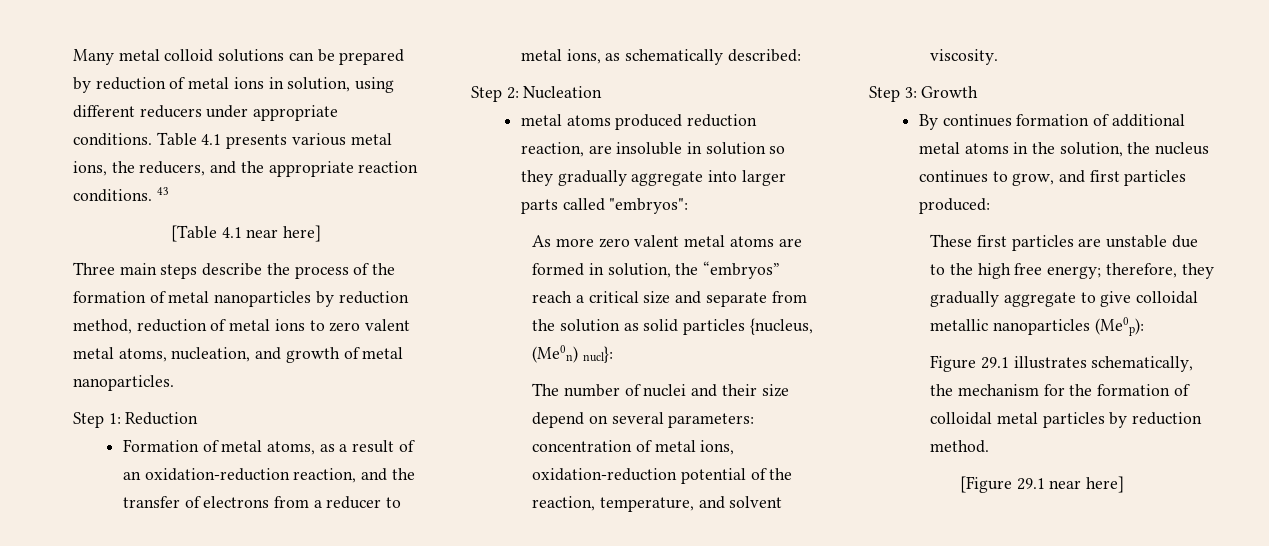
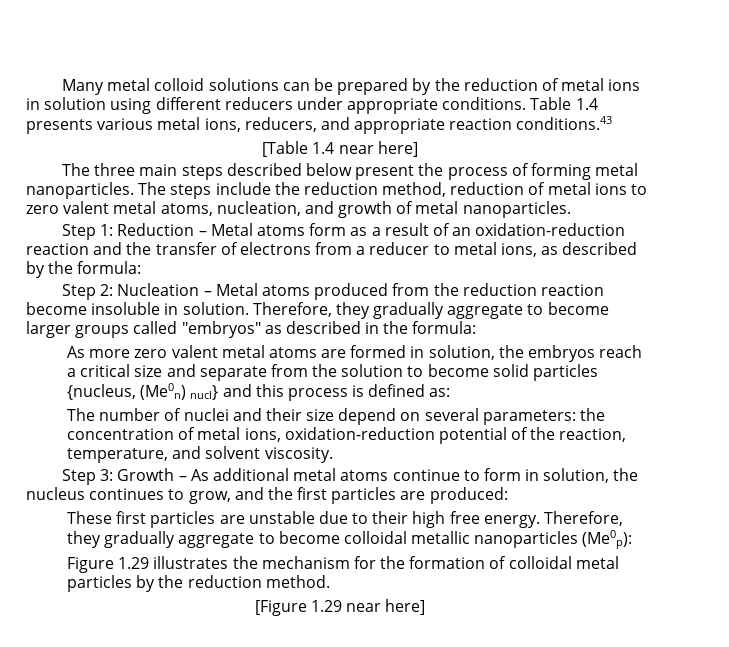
(91, 85) none -> [434,78,460,91] the
[287,77,351,92] solution, -> [44,97,107,110] solution
[201,134,222,145] 4.1 -> [575,98,598,110] 1.4
[111,161,135,173] the -> (241, 125) none
[240,161,264,173] the -> (350, 123) none
[73,187,169,202] conditions. 43 -> [516,116,613,130] conditions.43
[221,227,242,238] 4.1 -> [312,142,335,154] 1.4
[73,262,396,279] [73,291,334,307] Three main steps describe the process of the formation of metal nanoparticles by -> [62,163,639,180] [26,182,300,199] The three main steps described below present the process of forming metal nanoparticles. The steps include the
[122,439,316,455] // Formation of metal atoms, -> [198,223,347,236] – Metal atoms form
[293,468,357,483] reaction, -> [26,243,89,255] reaction
[625,49,801,65] schematically described: -> [562,242,638,255] [26,261,142,278] described by the formula:
[520,114,758,130] [520,142,786,157] [520,170,786,186] [520,198,689,214] // metal atoms produced reduction reaction, are insoluble in solution so they gradually aggregate into larger parts called "embryos": -> [203,283,604,300] [26,302,609,319] [26,321,477,338] – Metal atoms produced from the reduction reaction become insoluble in solution. Therefore, they gradually aggregate to become larger groups called "embryos" as described in the formula:
[703,261,781,279] “embryos” -> [527,345,595,362] embryos
[623,323,639,331] as -> [407,364,489,377] to become
[582,346,613,363] nucl}: -> [190,384,451,401] nucl} and this process is defined as:
(755, 420) none -> [579,408,605,421] the
[918,114,1185,130] [918,142,1056,154] // By continues formation of additional metal atoms in the -> [178,468,540,481] – As additional metal atoms continue to form in
[1089,170,1187,186] first particles -> [267,487,426,504] the first particles are
[949,263,973,275] the -> [372,511,409,524] their
[1047,263,1214,279] [930,291,1132,307] energy; therefore, they gradually aggregate to give -> [483,511,623,528] [66,531,340,548] energy. Therefore, they gradually aggregate to become
[980,356,1194,372] 29.1 illustrates schematically, -> [118,556,229,569] 1.29 illustrates
(1128, 420) none -> [158,575,184,588] the
[1016,478,1045,490] 29.1 -> [310,600,342,612] 1.29

